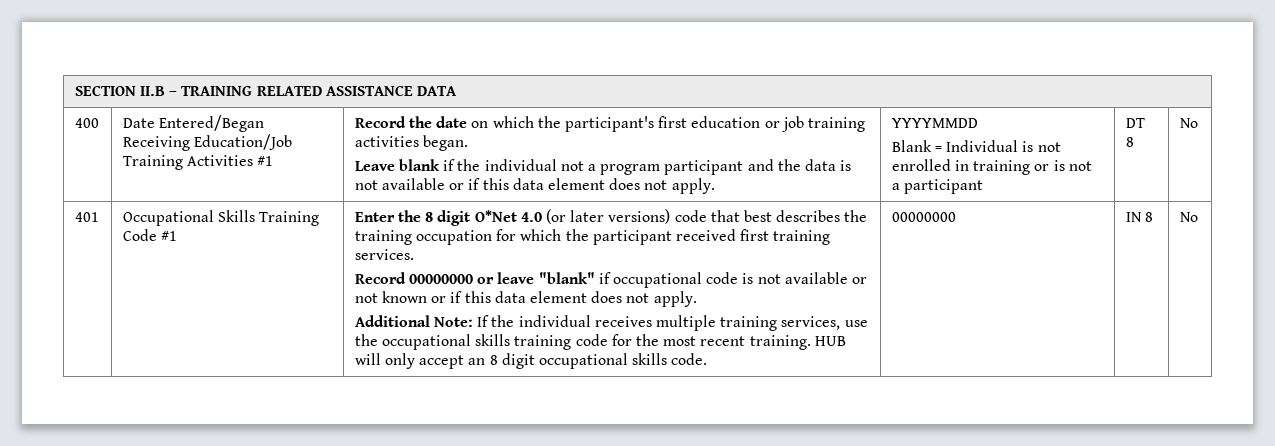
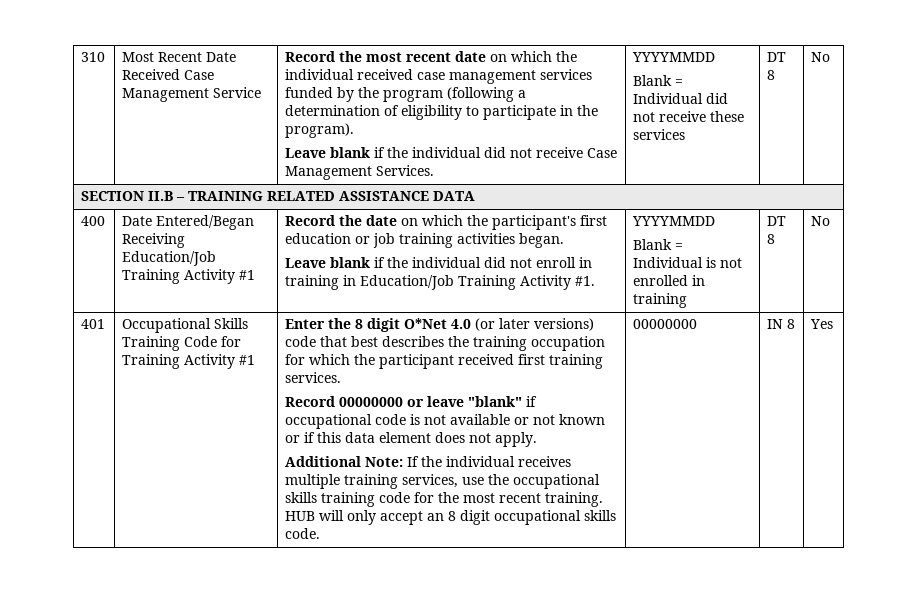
(74, 90) none -> [81,52,106,62] [122,52,237,62] [122,69,215,80] [122,87,262,102] [285,51,578,62] [285,69,593,84] [285,87,527,102] [285,105,599,120] [285,123,355,138] [285,147,618,158] [285,165,435,180] [632,52,716,62] [633,75,684,86] [633,93,729,104] [633,111,745,122] [633,129,686,140] [767,52,787,62] [767,70,776,80] [811,52,831,62] 310 | Most Recent Date Received Case Management Service | Record the most recent date on which the individual received case management services funded by the program (following a determination of eligibility to participate in the program). // Leave blank if the individual did not receive Case Management Services. | YYYYMMDD // Blank = Individual did not receive these services | DT 8 | No //
[187,155,254,166] Activities -> [184,269,236,284] Activity
[560,159,852,175] [354,178,715,194] not a program participant and the data is not available or if this data element does not apply. -> [484,257,593,268] [285,275,596,290] did not enroll in training in Education/Job Training Activity #1.
[1034,160,1092,171] [891,179,984,194] or is not a participant -> (688, 300) none
(157, 235) none -> [221,336,242,347] [122,354,236,369] for Training Activity
[1179,212,1198,222] No -> [810,319,834,329] Yes

